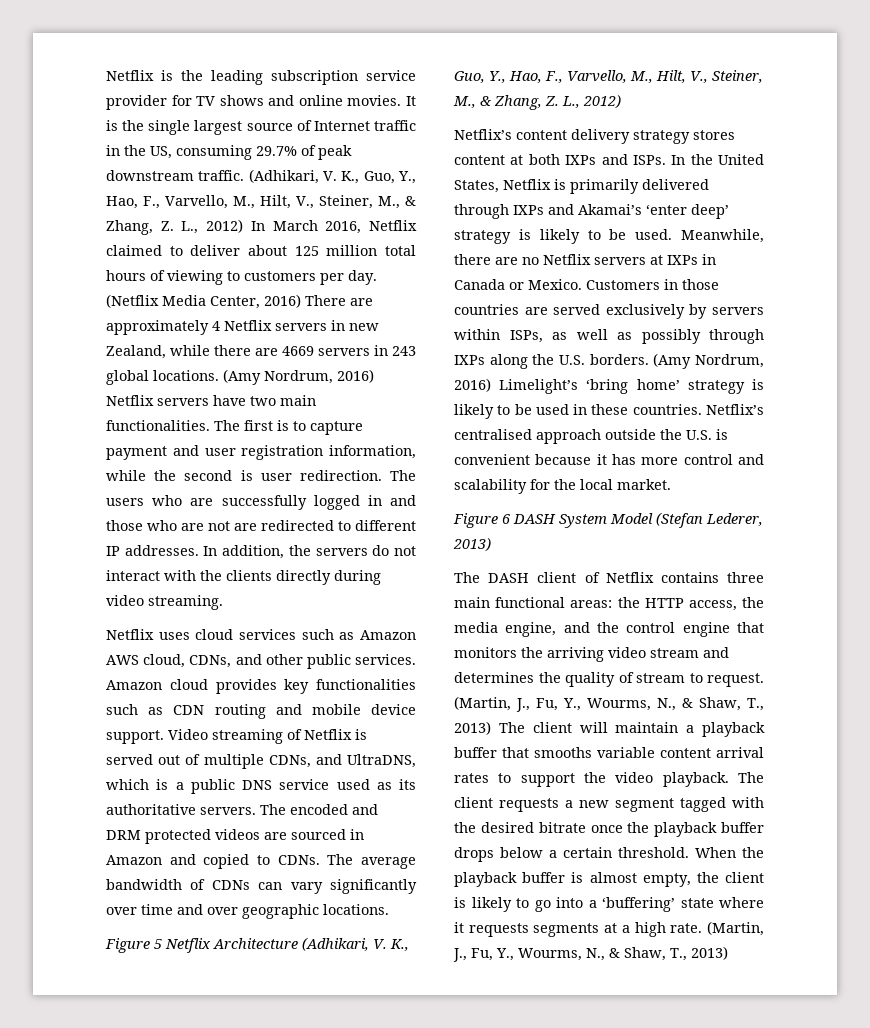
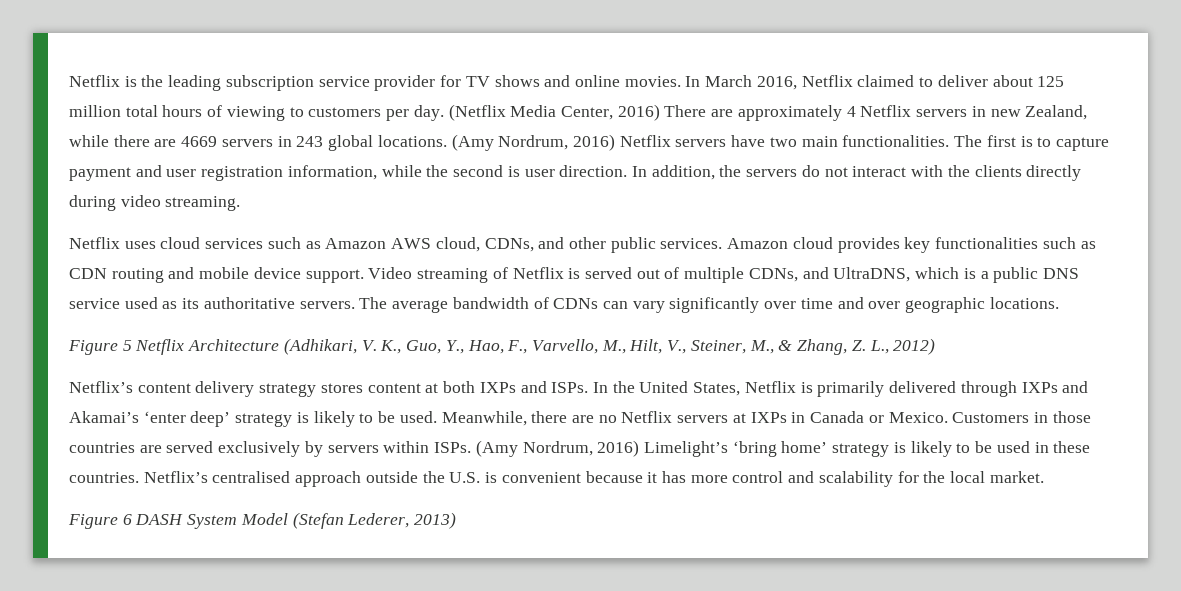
[406,96,416,106] [106,120,416,135] [106,145,352,160] [106,169,416,184] [106,195,416,209] [106,219,244,235] It is the single largest source of Internet traffic in the US, consuming 29.7% of peak downstream traffic. (Adhikari, V. K., Guo, Y., Hao, F., Varvello, M., Hilt, V., Steiner, M., & Zhang, Z. L., 2012) -> (681, 81) none
[299,470,416,481] [106,495,416,510] [106,520,416,531] [106,545,199,556] redirection. The users who are successfully logged in and those who are not are redirected to different IP addresses. -> [559,165,628,177] direction.
[290,804,378,815] [106,829,364,844] [106,854,354,869] encoded and DRM protected videos are sourced in Amazon and copied to CDNs. The -> (388, 303) none
[509,329,764,344] [454,354,649,369] ISPs, as well as possibly through IXPs along the U.S. borders. -> [434,442,472,453] ISPs.
[454,572,764,583] [454,597,764,611] [454,622,764,637] [454,647,729,662] [454,672,764,687] [454,696,764,712] [454,721,765,737] [454,747,764,758] [454,772,764,787] [454,797,764,812] [454,822,764,837] [454,847,764,862] [454,872,764,887] [454,897,764,912] [454,921,764,937] [453,946,728,962] // The DASH client of Netflix contains three main functional areas: the HTTP access, the media engine, and the control engine that monitors the arriving video stream and determines the quality of stream to request. (Martin, J., Fu, Y., Wourms, N., & Shaw, T., 2013) The client will maintain a playback buffer that smooths variable content arrival rates to support the video playback. The client requests a new segment tagged with the desired bitrate once the playback buffer drops below a certain threshold. When the playback buffer is almost empty, the client is likely to go into a ‘buffering’ state where it requests segments at a high rate. (Martin, J., Fu, Y., Wourms, N., & Shaw, T., 2013) -> (457, 520) none

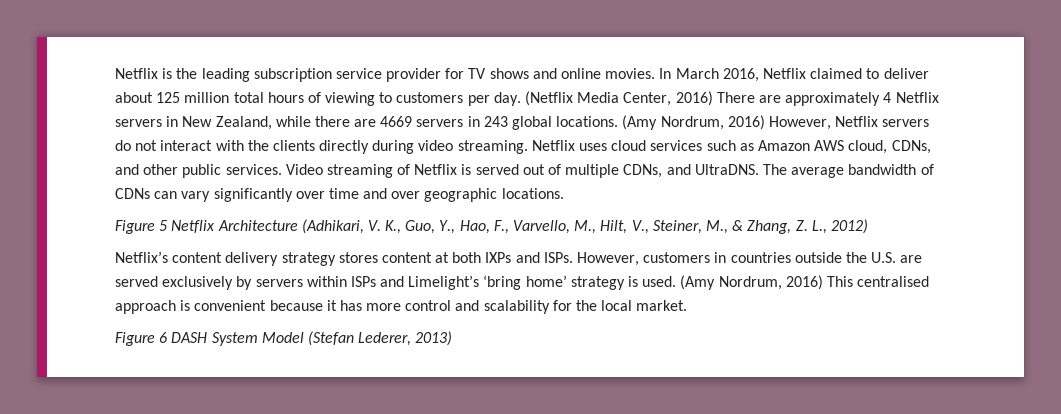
[990,109,1021,117] new -> [182,116,213,127] New
[619,135,1109,151] [69,165,798,181] Netflix servers have two main functionalities. The first is to capture payment and user registration information, while the second is user direction. In addition, the servers -> [768,116,930,130] However, Netflix servers
(241, 203) // -> (528, 147) none
[727,237,1096,253] [69,267,364,283] Amazon cloud provides key functionalities such as CDN routing and mobile device support. -> (282, 169) none
[833,267,1079,283] [69,297,355,309] UltraDNS, which is a public DNS service used as its authoritative servers. -> [694,164,759,175] UltraDNS.
[592,381,1089,397] [69,411,1091,427] [69,442,135,453] In the United States, Netflix is primarily delivered through IXPs and Akamai’s ‘enter deep’ strategy is likely to be used. Meanwhile, there are no Netflix servers at IXPs in Canada or Mexico. Customers in those countries -> [577,252,897,266] However, customers in countries outside the U.S.
[434,440,640,457] ISPs. (Amy Nordrum, 2016) -> [350,276,405,287] ISPs and
[910,441,1091,457] [69,471,481,487] likely to be used in these countries. Netflix’s centralised approach outside the U.S. -> [642,275,930,290] [115,300,176,314] used. (Amy Nordrum, 2016) This centralised approach

